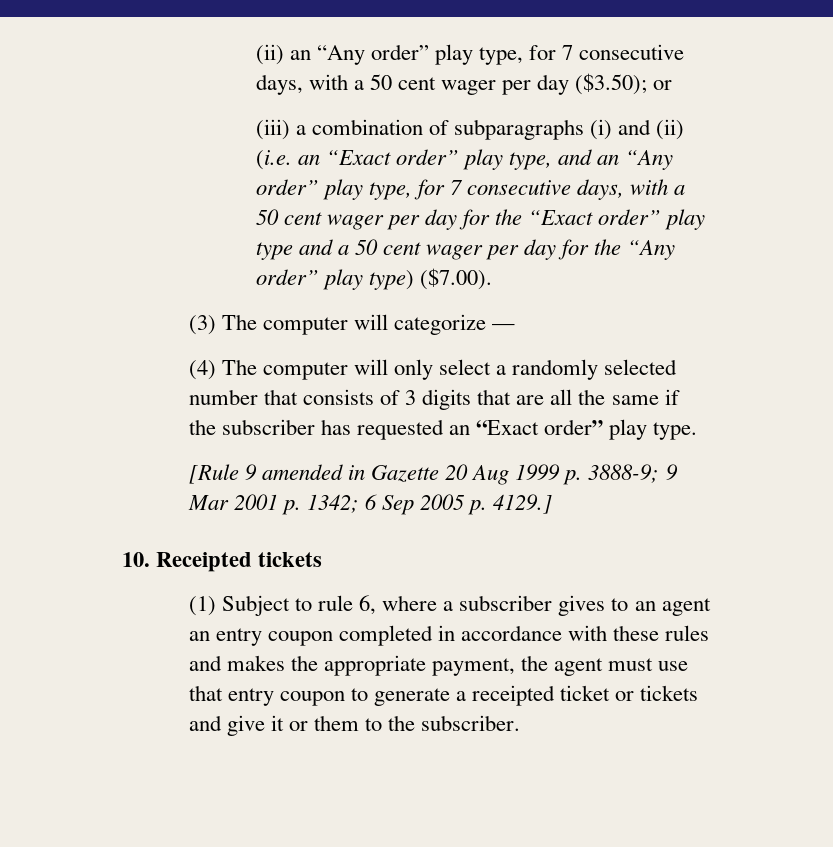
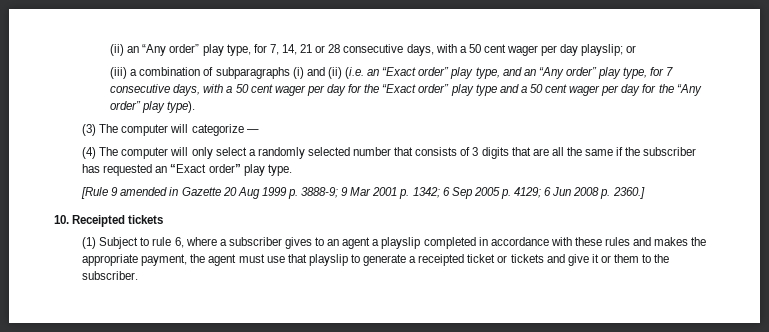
[562,44,685,60] [255,73,648,95] 7 consecutive days, with a 50 cent wager per day ($3.50); -> [269,44,624,56] 7, 14, 21 or 28 consecutive days, with a 50 cent wager per day playslip;
[368,268,492,290] type) ($7.00). -> [167,101,196,113] type).
[493,494,553,514] 4129.] -> [514,187,645,199] 4129; 6 Jun 2008 p. 2360.]
[188,628,333,646] an entry coupon -> [372,237,421,249] a playslip
[227,688,345,706] entry coupon -> [308,254,348,266] playslip

